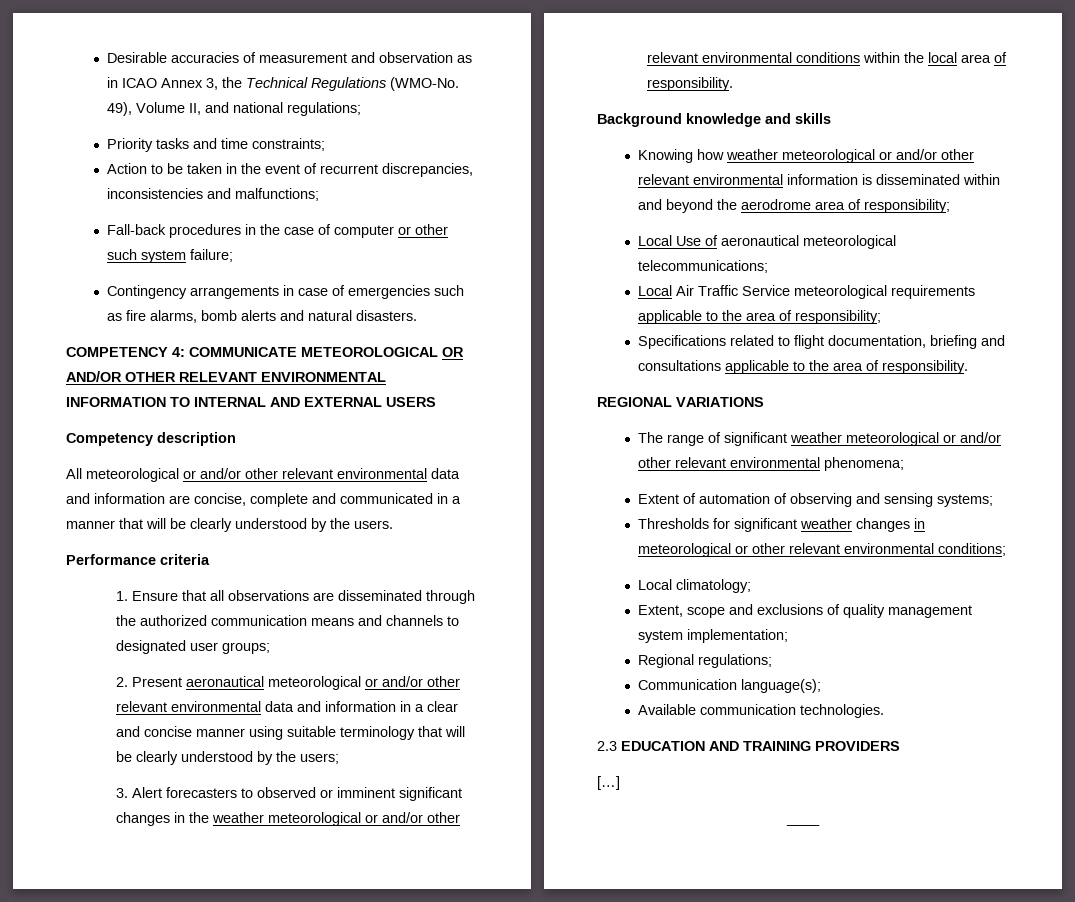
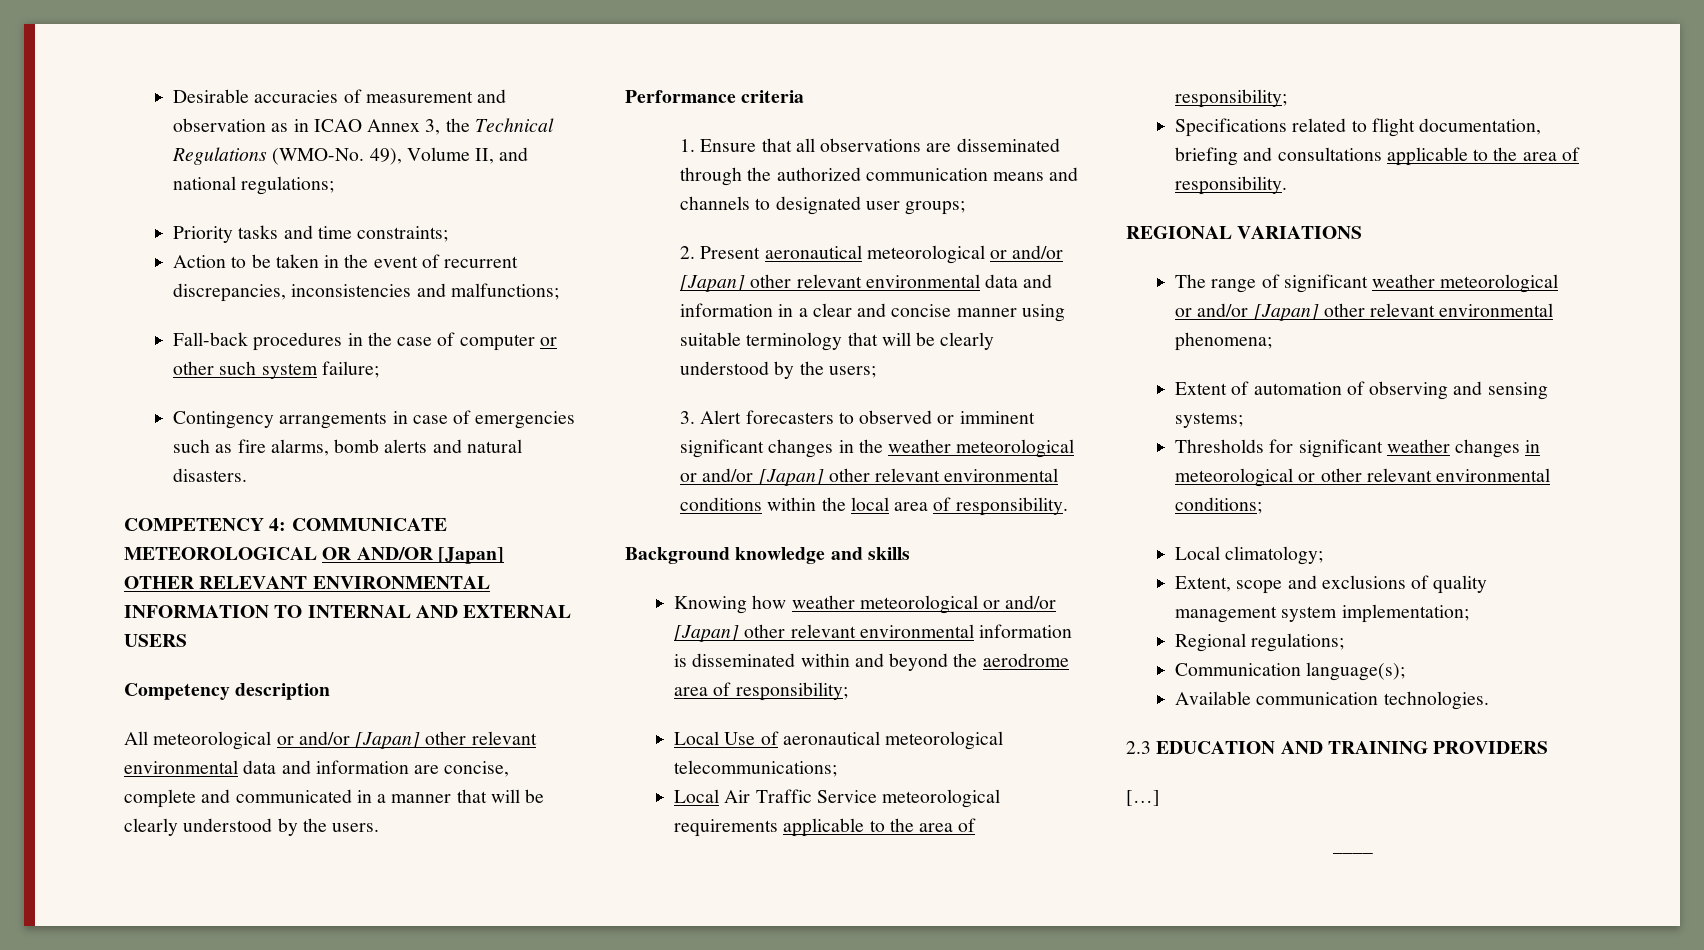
(122, 376) none -> [437,547,504,564] [Japan]
(241, 473) none -> [355,732,421,749] [Japan]
(423, 681) none -> [680,275,746,292] [Japan]
(423, 817) none -> [758,469,824,486] [Japan]
(937, 154) none -> [673,625,739,642] [Japan]
(1001, 437) none -> [1253,304,1319,321] [Japan]

